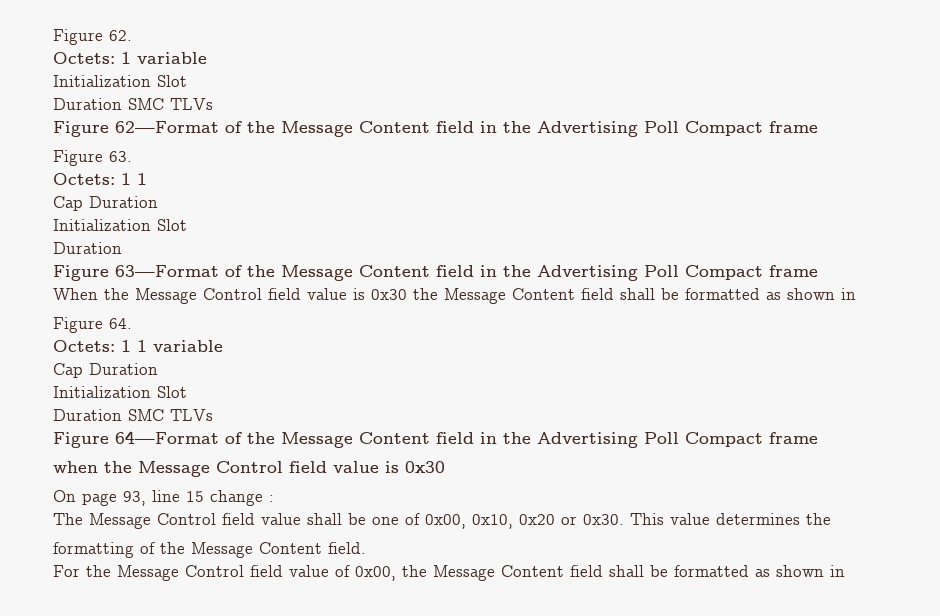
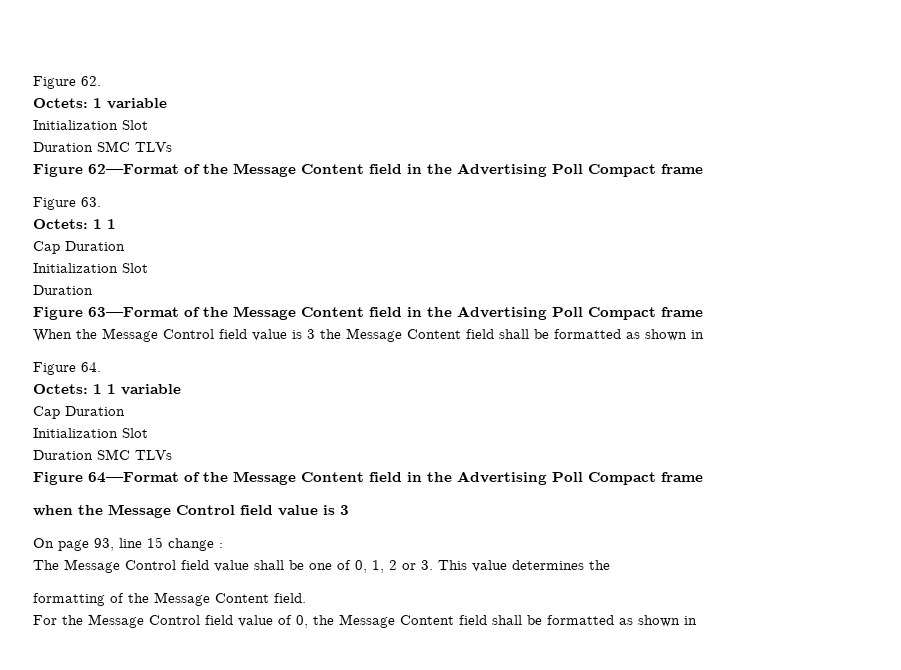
[371,289,407,300] 0x30 -> [307,329,315,339] 3
[405,461,445,473] 0x30 -> [340,505,349,515] 3
[425,514,624,529] 0x00, 0x10, 0x20 or 0x30. -> [355,560,433,573] 0, 1, 2 or 3.
[355,566,396,581] 0x00, -> [296,615,308,628] 0,

